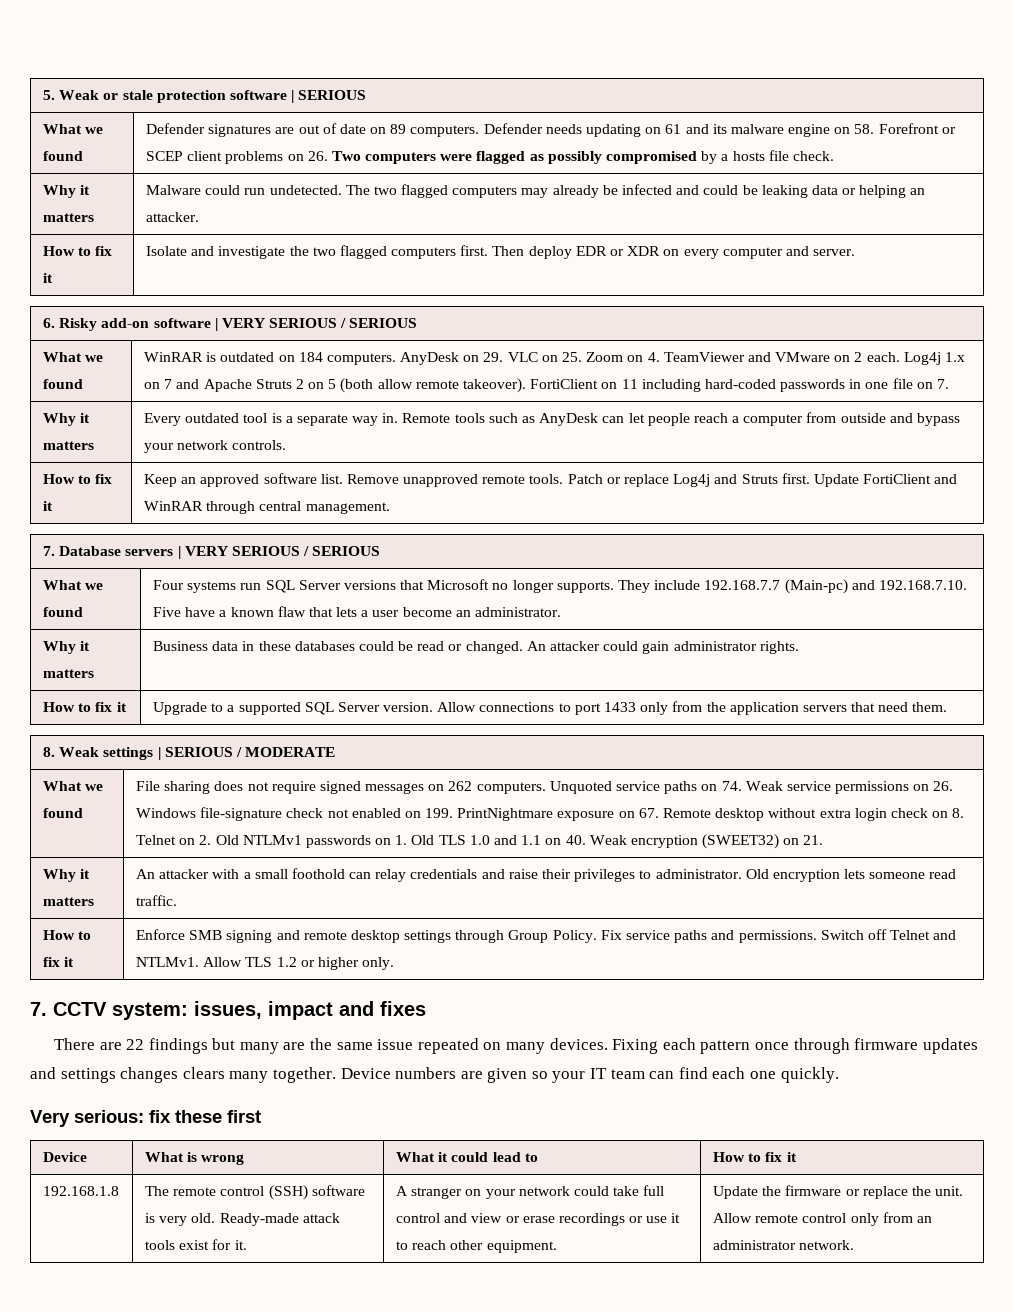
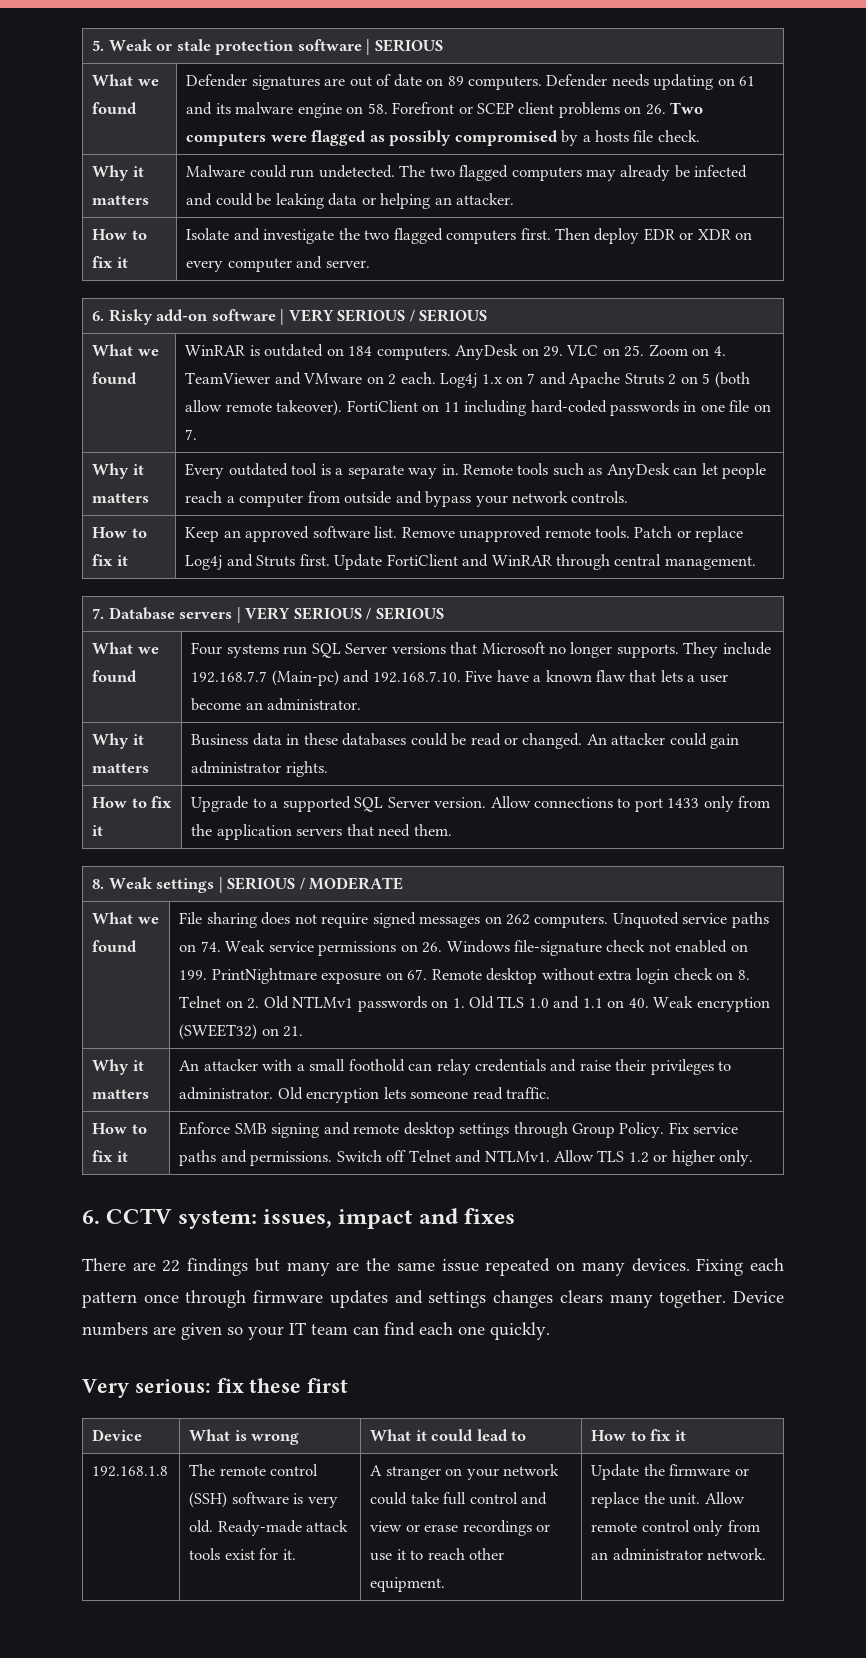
[30,1002,47,1016] 7. -> [82,1210,100,1224] 6.

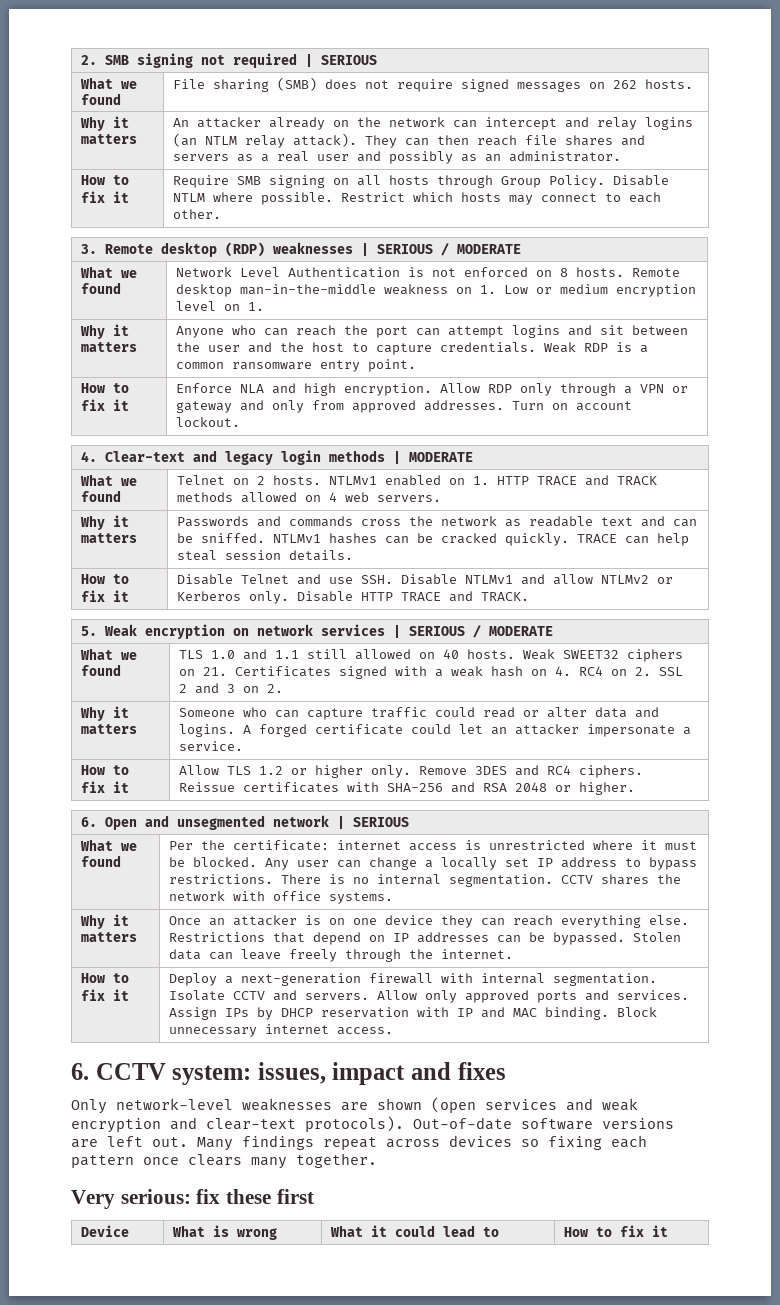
[92,39,443,55] [92,74,159,86] [92,102,138,114] [186,74,756,90] [186,102,704,118] [186,130,700,146] [92,165,144,181] [92,195,150,205] [186,165,748,181] [186,193,514,209] [92,229,147,240] [92,256,128,268] [186,228,753,244] [186,256,370,272] [92,309,487,325] [92,344,159,356] [92,372,138,384] [185,344,726,360] [185,372,750,388] [185,400,771,416] [185,429,198,440] [92,463,144,479] [92,493,150,503] [185,463,767,479] [185,491,629,507] [92,527,147,538] [92,554,128,566] [185,526,744,542] [185,554,756,570] [92,607,444,623] [92,642,159,654] [92,670,138,682] [191,642,771,658] [191,670,728,686] [191,698,362,711] [92,733,144,749] [92,763,150,773] [191,733,740,749] [191,761,328,777] [92,796,173,808] [92,825,104,836] [191,796,771,812] [191,824,452,840] [92,877,404,893] [92,912,159,924] [92,940,138,952] [179,912,769,928] [179,940,748,956] [179,968,750,984] [179,996,770,1012] [179,1024,304,1040] [92,1059,144,1075] [92,1089,150,1099] [179,1059,732,1075] [179,1087,551,1103] 5. Weak or stale protection software | SERIOUS // What we found | Defender signatures are out of date on 89 computers. Defender needs updating on 61 and its malware engine on 58. Forefront or SCEP client problems on 26. Two computers were flagged as possibly compromised by a hosts file check. // Why it matters | Malware could run undetected. The two flagged computers may already be infected and could be leaking data or helping an attacker. // How to fix it | Isolate and investigate the two flagged computers first. Then deploy EDR or XDR on every computer and server. // 6. Risky add-on software | VERY SERIOUS / SERIOUS // What we found | WinRAR is outdated on 184 computers. AnyDesk on 29. VLC on 25. Zoom on 4. TeamViewer and VMware on 2 each. Log4j 1.x on 7 and Apache Struts 2 on 5 (both allow remote takeover). FortiClient on 11 including hard-coded passwords in one file on 7. // Why it matters | Every outdated tool is a separate way in. Remote tools such as AnyDesk can let people reach a computer from outside and bypass your network controls. // How to fix it | Keep an approved software list. Remove unapproved remote tools. Patch or replace Log4j and Struts first. Update FortiClient and WinRAR through central management. // 7. Database servers | VERY SERIOUS / SERIOUS // What we found | Four systems run SQL Server versions that Microsoft no longer supports. They include 192.168.7.7 (Main-pc) and 192.168.7.10. Five have a known flaw that lets a user become an administrator. // Why it matters | Business data in these databases could be read or changed. An attacker could gain administrator rights. // How to fix it | Upgrade to a supported SQL Server version. Allow connections to port 1433 only from the application servers that need them. // 8. Weak settings | SERIOUS / MODERATE // What we found | File sharing does not require signed messages on 262 computers. Unquoted service paths on 74. Weak service permissions on 26. Windows file-signature check not enabled on 199. PrintNightmare exposure on 67. Remote desktop without extra login check on 8. Telnet on 2. Old NTLMv1 passwords on 1. Old TLS 1.0 and 1.1 on 40. Weak encryption (SWEET32) on 21. // Why it matters | An attacker with a small foothold can relay credentials and raise their privileges to administrator. Old encryption lets someone read traffic. -> [81,53,378,68] [80,77,138,89] [81,93,122,105] [173,77,694,92] [80,116,130,131] [81,134,138,144] [173,117,694,130] [173,133,646,148] [173,151,622,164] [81,175,130,185] [81,191,130,203] [173,175,670,188] [173,192,662,205] [173,209,222,219] [81,242,522,257] [80,266,138,278] [81,282,122,294] [176,267,681,278] [176,284,697,297] [176,301,265,311] [80,324,130,339] [81,342,138,352] [176,325,689,338] [176,342,649,355] [176,359,417,372] 2. SMB signing not required | SERIOUS // What we found | File sharing (SMB) does not require signed messages on 262 hosts. // Why it matters | An attacker already on the network can intercept and relay logins (an NTLM relay attack). They can then reach file shares and servers as a real user and possibly as an administrator. // How to fix it | Require SMB signing on all hosts through Group Policy. Disable NTLM where possible. Restrict which hosts may connect to each other. // 3. Remote desktop (RDP) weaknesses | SERIOUS / MODERATE // What we found | Network Level Authentication is not enforced on 8 hosts. Remote desktop man-in-the-middle weakness on 1. Low or medium encryption level on 1. // Why it matters | Anyone who can reach the port can attempt logins and sit between the user and the host to capture credentials. Weak RDP is a common ransomware entry point.
[234,1122,739,1138] [179,1150,550,1166] SMB signing and remote desktop settings through Group Policy. Fix service paths and permissions. Switch off Telnet and NTLMv1. -> [240,383,689,396] [176,400,633,413] [176,417,241,427] [81,450,474,465] [80,474,138,486] [81,490,122,502] [177,475,658,486] [177,492,442,503] [80,515,130,530] [81,533,138,543] [177,516,698,527] [177,533,690,546] [177,550,354,561] [81,574,130,584] [81,590,130,602] [177,574,674,585] [177,591,530,604] [81,624,554,639] [80,648,138,660] [81,664,122,676] [179,649,684,662] [179,666,684,679] [179,683,284,694] [80,706,130,721] [81,724,138,734] [179,707,660,720] [179,724,692,737] [179,741,244,751] [81,765,130,775] [81,781,130,793] NLA and high encryption. Allow RDP only through a VPN or gateway and only from approved addresses. Turn on account lockout. // 4. Clear-text and legacy login methods | MODERATE // What we found | Telnet on 2 hosts. NTLMv1 enabled on 1. HTTP TRACE and TRACK methods allowed on 4 web servers. // Why it matters | Passwords and commands cross the network as readable text and can be sniffed. NTLMv1 hashes can be cracked quickly. TRACE can help steal session details. // How to fix it | Disable Telnet and use SSH. Disable NTLMv1 and allow NTLMv2 or Kerberos only. Disable HTTP TRACE and TRACK. // 5. Weak encryption on network services | SERIOUS / MODERATE // What we found | TLS 1.0 and 1.1 still allowed on 40 hosts. Weak SWEET32 ciphers on 21. Certificates signed with a weak hash on 4. RC4 on 2. SSL 2 and 3 on 2. // Why it matters | Someone who can capture traffic could read or alter data and logins. A forged certificate could let an attacker impersonate a service. // How to fix it |
(754, 1158) none -> [419,765,644,778] [179,782,636,795] [81,815,410,830] [80,839,138,851] [81,855,122,867] [169,840,698,851] [169,857,698,870] [169,874,682,887] [169,891,394,904] [80,914,130,929] [81,932,138,942] [169,915,690,928] [169,932,682,945] [169,949,514,962] [81,973,130,983] [81,989,130,1001] [169,973,658,986] [169,990,690,1003] [169,1007,658,1020] [169,1024,394,1037] Remove 3DES and RC4 ciphers. Reissue certificates with SHA-256 and RSA 2048 or higher. // 6. Open and unsegmented network | SERIOUS // What we found | Per the certificate: internet access is unrestricted where it must be blocked. Any user can change a locally set IP address to bypass restrictions. There is no internal segmentation. CCTV shares the network with office systems. // Why it matters | Once an attacker is on one device they can reach everything else. Restrictions that depend on IP addresses can be bypassed. Stolen data can leave freely through the internet. // How to fix it | Deploy a next-generation firewall with internal segmentation. Isolate CCTV and servers. Allow only approved ports and services. Assign IPs by DHCP reservation with IP and MAC binding. Block unnecessary internet access.
[82,1258,785,1276] [82,1290,785,1308] [82,1322,550,1340] There are 22 findings but many are the same issue repeated on many devices. Fixing each pattern once through firmware updates and settings changes clears many together. Device numbers are given so your IT team can find each one quickly. -> [71,1097,638,1114] [71,1116,674,1133] [71,1135,647,1151] [71,1153,377,1169] Only network-level weaknesses are shown (open services and weak encryption and clear-text protocols). Out-of-date software versions are left out. Many findings repeat across devices so fixing each pattern once clears many together.
[92,1466,169,1477] [189,1464,319,1476] [189,1492,338,1508] [189,1520,349,1536] [189,1548,296,1560] [370,1464,560,1480] [370,1492,548,1505] [370,1520,551,1536] [370,1548,505,1561] [370,1577,446,1592] [591,1464,749,1480] [591,1492,745,1508] [591,1520,760,1536] [591,1548,767,1561] // 192.168.1.8 | The remote control (SSH) software is very old. Ready-made attack tools exist for it. | A stranger on your network could take full control and view or erase recordings or use it to reach other equipment. | Update the firmware or replace the unit. Allow remote control only from an administrator network. -> (669, 1231) none

